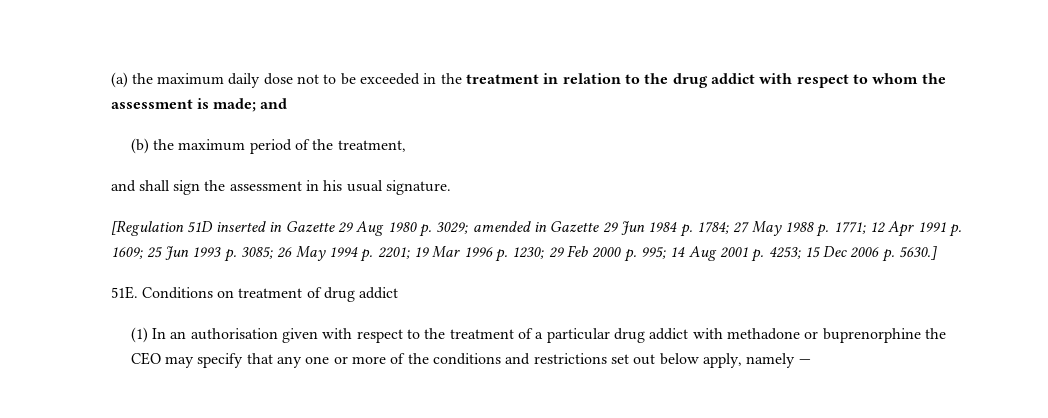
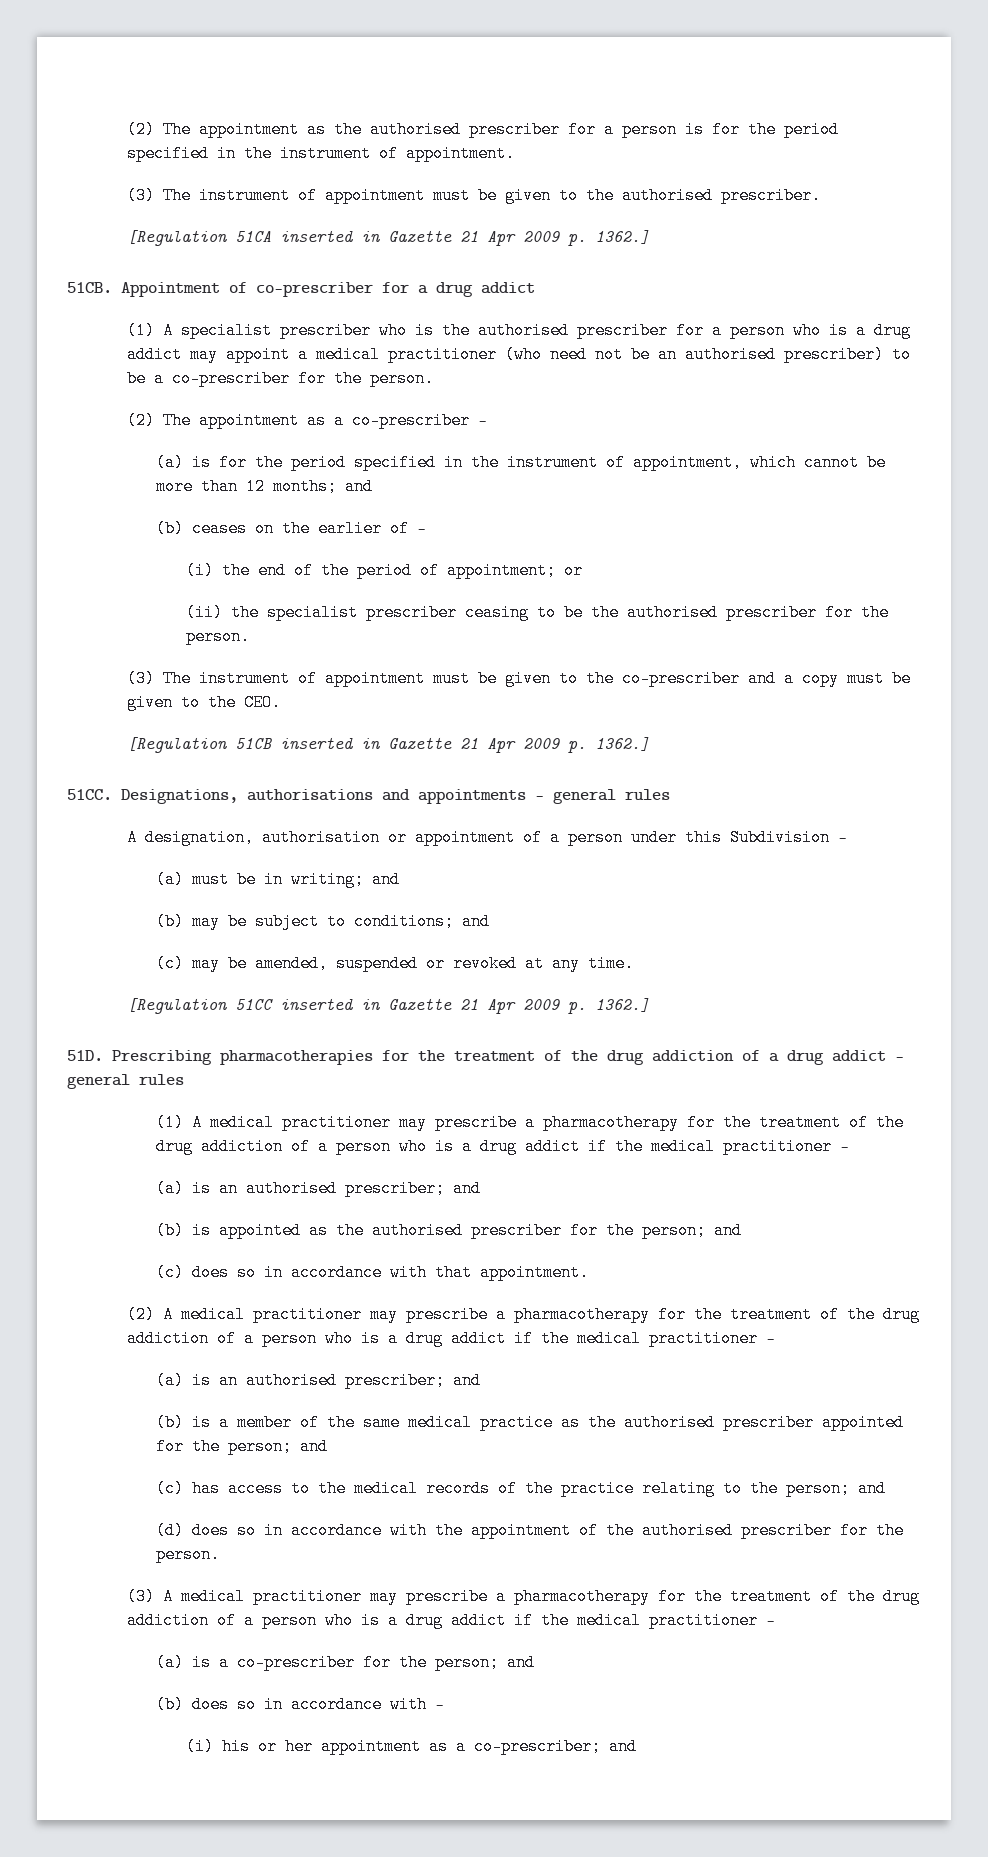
[110,72,946,88] [110,98,288,112] [130,138,406,154] [110,180,452,195] [110,220,962,237] [110,245,938,262] [110,286,399,302] [130,327,946,343] [130,352,811,368] (a) the maximum daily dose not to be exceeded in the treatment in relation to the drug addict with respect to whom the assessment is made; and // (b) the maximum period of the treatment, // and shall sign the assessment in his usual signature. // [Regulation 51D inserted in Gazette 29 Aug 1980 p. 3029; amended in Gazette 29 Jun 1984 p. 1784; 27 May 1988 p. 1771; 12 Apr 1991 p. 1609; 25 Jun 1993 p. 3085; 26 May 1994 p. 2201; 19 Mar 1996 p. 1230; 29 Feb 2000 p. 995; 14 Aug 2001 p. 4253; 15 Dec 2006 p. 5630.] // 51E. Conditions on treatment of drug addict // (1) In an authorisation given with respect to the treatment of a particular drug addict with methadone or buprenorphine the CEO may specify that any one or more of the conditions and restrictions set out below apply, namely — -> [126,121,839,138] [126,145,515,162] [126,187,821,204] [126,230,649,246] [67,282,535,297] [126,322,911,339] [126,346,911,363] [126,370,434,387] [126,412,487,429] [156,454,887,471] [156,478,374,495] [156,520,427,537] [186,562,584,579] [186,604,890,621] [186,628,251,645] [126,670,911,687] [126,694,281,711] [126,737,649,753] [67,789,670,804] [126,829,847,846] [156,871,401,888] [156,913,491,930] [156,955,635,972] [126,998,649,1014] [67,1050,904,1065] [67,1074,184,1089] [156,1114,905,1131] [156,1138,850,1155] [156,1180,482,1197] [156,1222,743,1239] [156,1264,590,1281] [126,1306,920,1323] [126,1330,775,1347] [156,1372,482,1389] [156,1414,905,1431] [156,1438,329,1455] [156,1480,887,1497] [156,1522,905,1539] [156,1546,221,1563] [126,1588,920,1605] [126,1612,775,1629] [156,1654,536,1671] [156,1696,445,1713] [186,1738,638,1755] (2) The appointment as the authorised prescriber for a person is for the period specified in the instrument of appointment. // (3) The instrument of appointment must be given to the authorised prescriber. // [Regulation 51CA inserted in Gazette 21 Apr 2009 p. 1362.] // 51CB. Appointment of co-prescriber for a drug addict // (1) A specialist prescriber who is the authorised prescriber for a person who is a drug addict may appoint a medical practitioner (who need not be an authorised prescriber) to be a co-prescriber for the person. // (2) The appointment as a co-prescriber — // (a) is for the period specified in the instrument of appointment, which cannot be more than 12 months; and // (b) ceases on the earlier of — // (i) the end of the period of appointment; or // (ii) the specialist prescriber ceasing to be the authorised prescriber for the person. // (3) The instrument of appointment must be given to the co-prescriber and a copy must be given to the CEO. // [Regulation 51CB inserted in Gazette 21 Apr 2009 p. 1362.] // 51CC. Designations, authorisations and appointments — general rules // A designation, authorisation or appointment of a person under this Subdivision — // (a) must be in writing; and // (b) may be subject to conditions; and // (c) may be amended, suspended or revoked at any time. // [Regulation 51CC inserted in Gazette 21 Apr 2009 p. 1362.] // 51D. Prescribing pharmacotherapies for the treatment of the drug addiction of a drug addict — general rules // (1) A medical practitioner may prescribe a pharmacotherapy for the treatment of the drug addiction of a person who is a drug addict if the medical practitioner — // (a) is an authorised prescriber; and // (b) is appointed as the authorised prescriber for the person; and // (c) does so in accordance with that appointment. // (2) A medical practitioner may prescribe a pharmacotherapy for the treatment of the drug addiction of a person who is a drug addict if the medical practitioner — // (a) is an authorised prescriber; and // (b) is a member of the same medical practice as the authorised prescriber appointed for the person; and // (c) has access to the medical records of the practice relating to the person; and // (d) does so in accordance with the appointment of the authorised prescriber for the person. // (3) A medical practitioner may prescribe a pharmacotherapy for the treatment of the drug addiction of a person who is a drug addict if the medical practitioner — // (a) is a co-prescriber for the person; and // (b) does so in accordance with — // (i) his or her appointment as a co-prescriber; and

